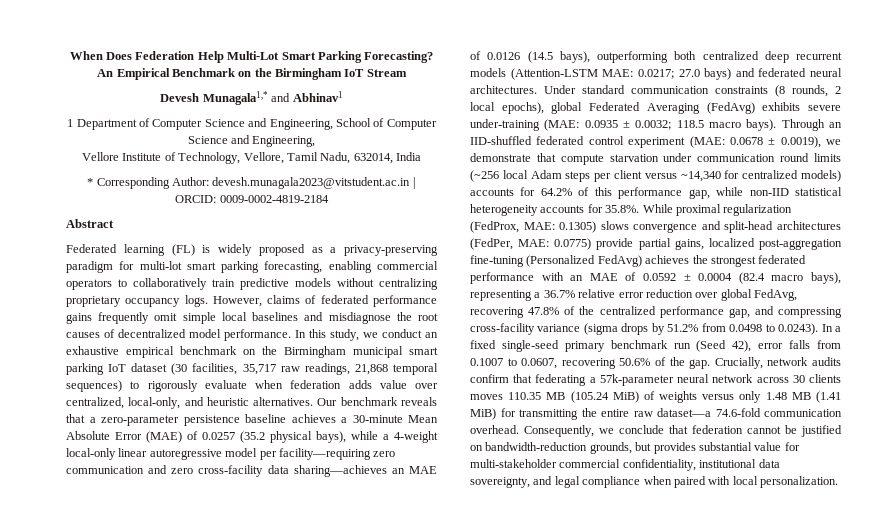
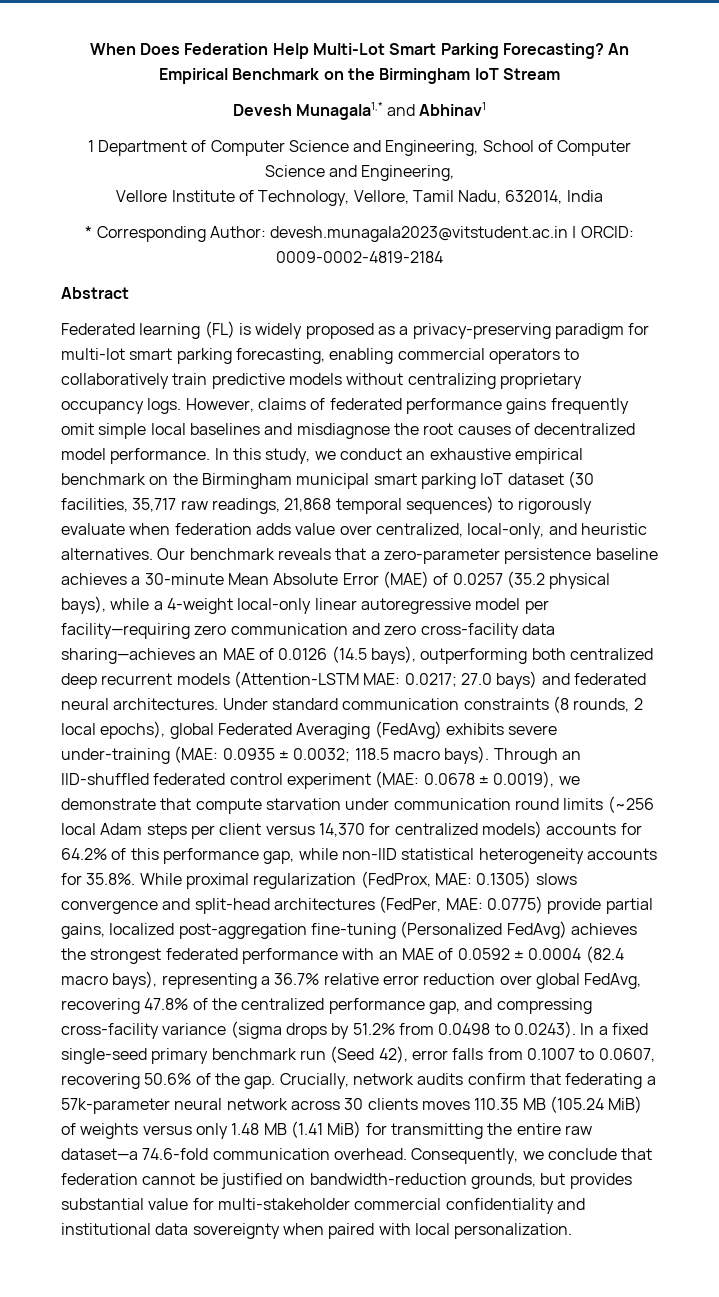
[680,171,721,182] ~14,340 -> [318,823,365,837] 14,370
[622,459,780,471] [470,476,641,488] confidentiality, institutional data sovereignty, and legal compliance -> [445,1198,585,1214] [61,1223,280,1239] confidentiality and institutional data sovereignty

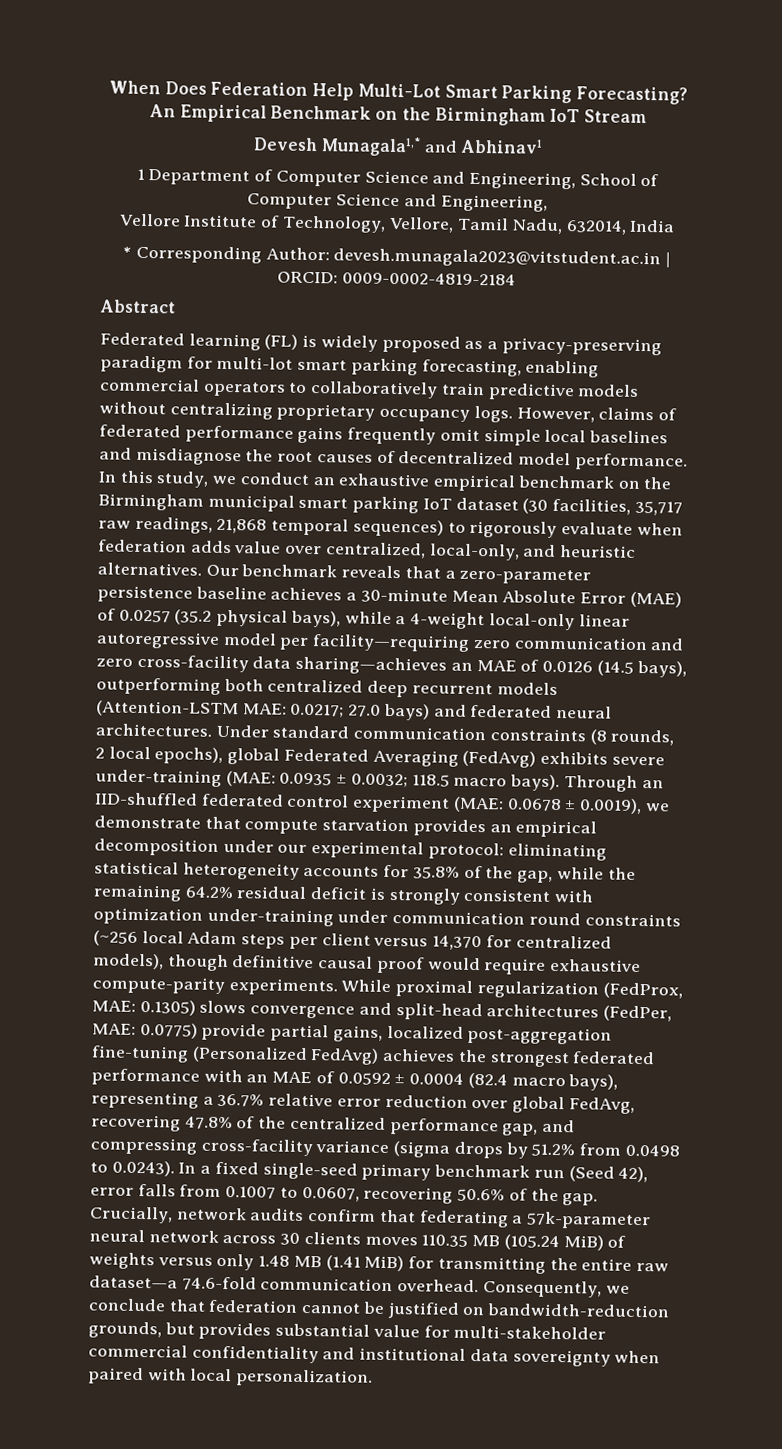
(341, 804) none -> [412,819,598,838] [94,838,607,861] [94,861,636,883] [93,884,595,905] [93,907,334,927] provides an empirical decomposition under our experimental protocol: eliminating statistical heterogeneity accounts for 35.8% of the gap, while the remaining 64.2% residual deficit is strongly consistent with optimization under-training
[563,798,604,810] limits -> [584,913,681,927] constraints
[481,821,642,838] [61,848,657,864] [61,873,136,885] models) accounts for 64.2% of this performance gap, while non-IID statistical heterogeneity accounts for 35.8%. -> [93,953,642,975] [92,976,338,996] models), though definitive causal proof would require exhaustive compute-parity experiments.

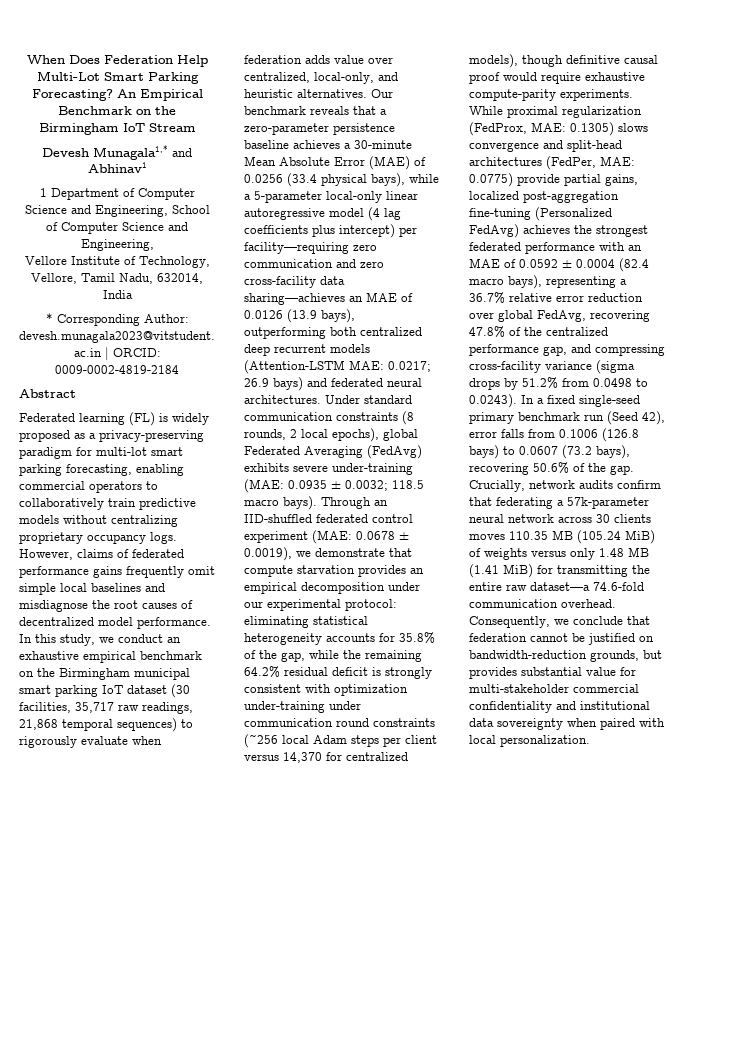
[118,609,213,625] 0.0257 (35.2 -> [244,173,317,187] 0.0256 (33.4
[410,612,486,630] 4-weight -> [254,191,322,203] 5-parameter
(277, 639) none -> [368,207,401,221] [244,224,395,238] (4 lag coefficients plus intercept)
[596,660,634,676] (14.5 -> [287,309,317,323] (13.9
[348,704,382,717] 27.0 -> [244,378,269,387] 26.9
[225,1186,360,1202] 0.1007 to 0.0607, -> [559,428,639,442] [469,445,630,459] 0.1006 (126.8 bays) to 0.0607 (73.2 bays),

